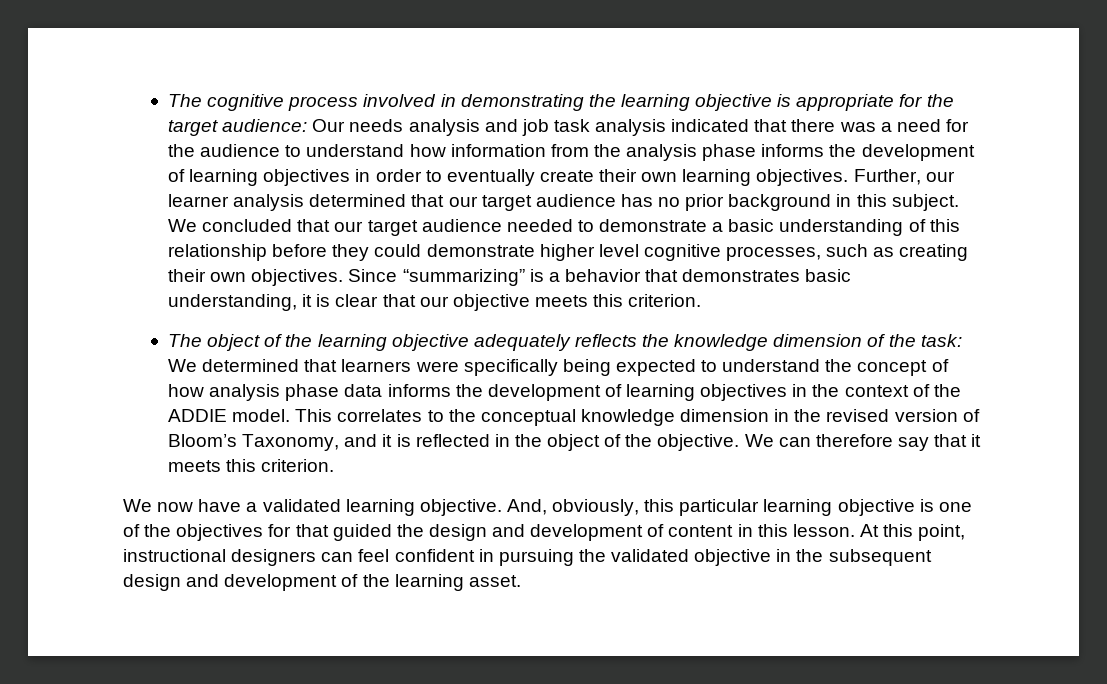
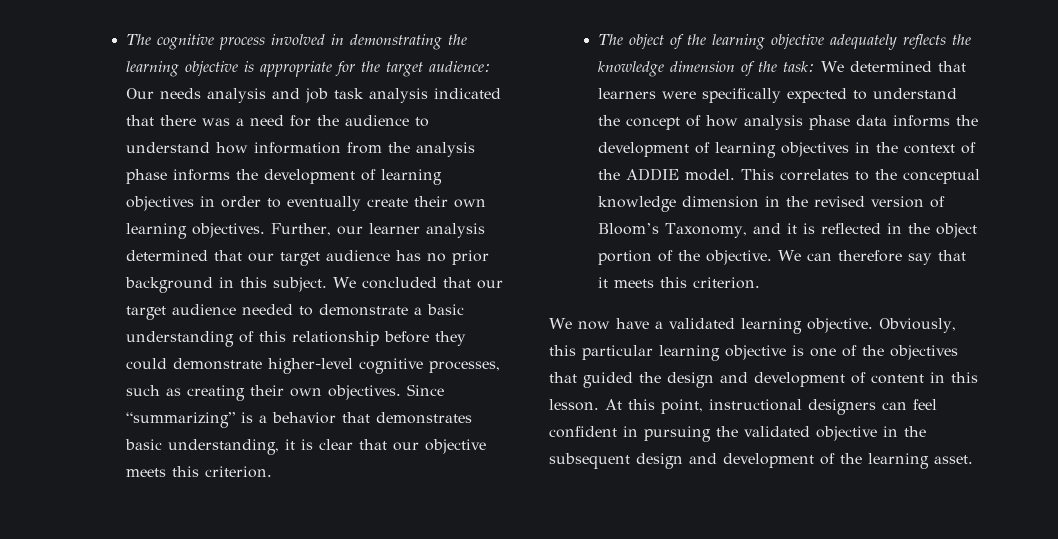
[539,244,639,261] higher level -> [268,358,354,374] higher-level
[562,359,611,376] being -> (782, 95) none
(601, 442) none -> [598,250,653,265] portion
[506,499,640,516] And, obviously, -> [878,318,956,333] Obviously,
[268,524,292,537] for -> (958, 352) none

